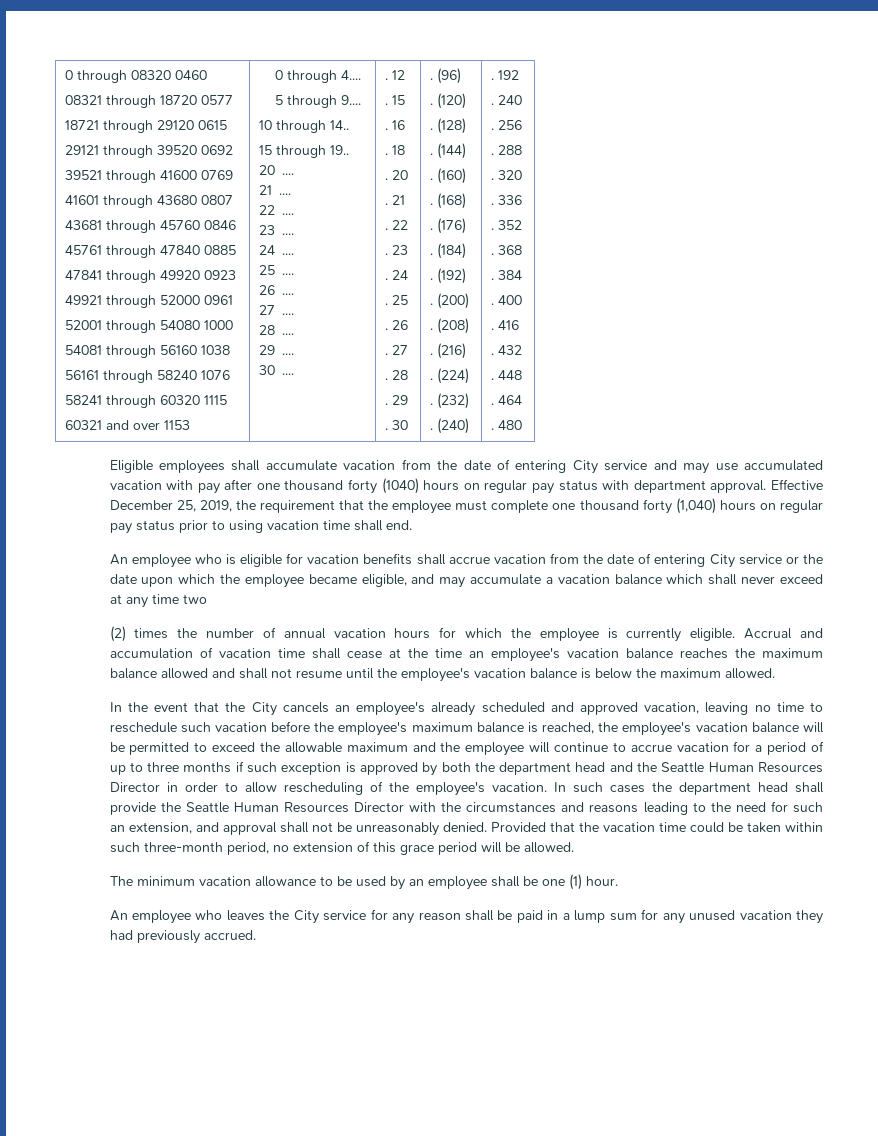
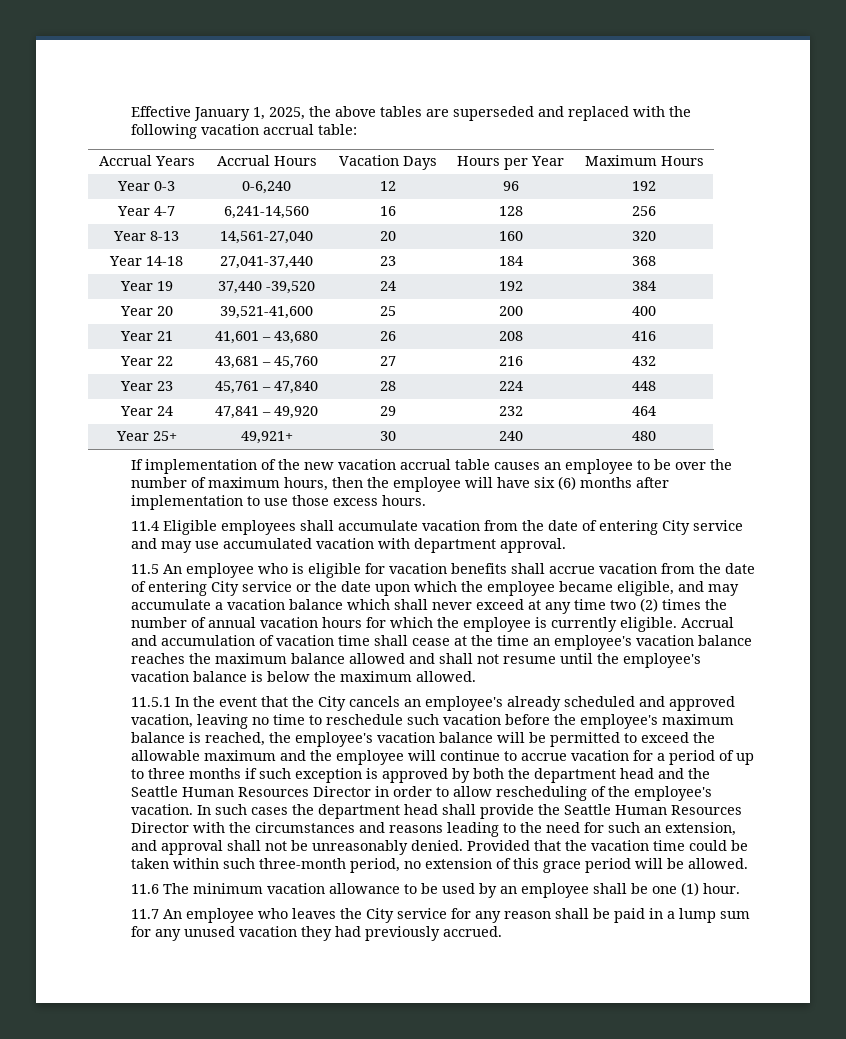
[65,70,208,83] [65,95,234,108] [65,120,228,133] [65,145,234,158] [65,170,234,183] [65,195,234,208] [65,220,237,233] [65,245,237,258] [65,270,237,283] [65,295,234,308] [65,320,234,333] [65,345,231,358] [65,370,231,383] [65,395,228,408] [65,420,191,430] [275,70,362,83] [275,95,362,108] [259,120,350,133] [259,145,350,158] [259,165,295,175] [259,185,292,195] [259,205,295,215] [259,225,295,235] [259,245,295,255] [259,265,295,275] [259,285,295,295] [259,305,295,315] [259,325,295,335] [259,345,295,355] [259,365,295,375] [385,70,406,80] [385,95,406,105] [385,120,406,130] [385,145,406,155] [385,170,409,180] [385,195,406,205] [385,220,409,230] [385,245,409,255] [385,270,409,280] [385,295,409,305] [385,320,409,330] [385,345,409,355] [385,370,409,380] [385,395,409,405] [385,420,409,430] [430,68,462,84] [430,93,467,109] [430,118,467,134] [430,143,467,159] [430,168,467,184] [430,193,467,209] [430,218,467,234] [430,243,467,259] [430,268,467,284] [430,293,470,309] [430,318,470,334] [430,343,467,359] [430,368,470,384] [430,393,470,409] [430,418,470,434] [491,70,520,80] [491,95,523,105] [491,120,523,130] [491,145,523,155] [491,170,523,180] [491,195,523,205] [491,220,523,230] [491,245,523,255] [491,270,523,280] [491,295,523,305] [491,320,520,330] [491,345,523,355] [491,370,523,380] [491,395,523,405] [491,420,523,430] 0 through 08320 0460 // 08321 through 18720 0577 // 18721 through 29120 0615 // 29121 through 39520 0692 // 39521 through 41600 0769 // 41601 through 43680 0807 // 43681 through 45760 0846 // 45761 through 47840 0885 // 47841 through 49920 0923 // 49921 through 52000 0961 // 52001 through 54080 1000 // 54081 through 56160 1038 // 56161 through 58240 1076 // 58241 through 60320 1115 // 60321 and over 1153 | 0 through 4.... // 5 through 9.... // 10 through 14.. // 15 through 19.. // 20 .... // 21 .... // 22 .... // 23 .... // 24 .... // 25 .... // 26 .... // 27 .... // 28 .... // 29 .... // 30 .... | . 12 // . 15 // . 16 // . 18 // . 20 // . 21 // . 22 // . 23 // . 24 // . 25 // . 26 // . 27 // . 28 // . 29 // . 30 | . (96) // . (120) // . (128) // . (144) // . (160) // . (168) // . (176) // . (184) // . (192) // . (200) // . (208) // . (216) // . (224) // . (232) // . (240) | . 192 // . 240 // . 256 // . 288 // . 320 // . 336 // . 352 // . 368 // . 384 // . 400 // . 416 // . 432 // . 448 // . 464 // . 480 // -> [130,106,691,121] [130,124,357,139] [98,155,195,166] [216,155,317,166] [338,155,437,170] [457,156,564,170] [584,155,704,166] [117,181,175,191] [242,181,291,194] [379,181,396,191] [502,181,519,191] [632,181,656,191] [117,206,175,216] [224,206,309,219] [379,206,396,216] [498,206,523,216] [632,206,656,216] [113,231,179,241] [220,231,313,244] [379,231,396,241] [498,231,523,241] [632,231,656,241] [109,256,183,266] [220,256,313,269] [379,256,396,266] [498,256,523,266] [632,256,656,266] [119,281,173,291] [218,281,315,294] [379,281,396,291] [498,281,523,291] [632,281,656,291] [119,306,173,316] [220,306,313,319] [379,306,396,316] [498,306,523,316] [632,306,656,316] [119,331,173,341] [215,331,318,344] [379,331,396,341] [498,331,523,341] [632,331,656,341] [119,356,173,366] [215,356,318,369] [379,356,396,366] [498,356,523,366] [632,356,656,366] [119,381,173,391] [215,381,318,394] [379,381,396,391] [498,381,523,391] [632,381,656,391] [119,406,173,416] [215,406,318,419] [379,406,396,416] [498,406,523,416] [632,406,656,416] [115,431,177,441] [240,431,293,444] [379,431,396,441] [498,431,523,441] [632,431,656,441] [130,459,732,474] [130,476,669,492] [130,495,426,510] [130,521,159,531] Effective January 1, 2025, the above tables are superseded and replaced with the following vacation accrual table: // Accrual Years | Accrual Hours | Vacation Days | Hours per Year | Maximum Hours // Year 0-3 | 0-6,240 | 12 | 96 | 192 // Year 4-7 | 6,241-14,560 | 16 | 128 | 256 // Year 8-13 | 14,561-27,040 | 20 | 160 | 320 // Year 14-18 | 27,041-37,440 | 23 | 184 | 368 // Year 19 | 37,440 -39,520 | 24 | 192 | 384 // Year 20 | 39,521-41,600 | 25 | 200 | 400 // Year 21 | 41,601 – 43,680 | 26 | 208 | 416 // Year 22 | 43,681 – 45,760 | 27 | 216 | 432 // Year 23 | 45,761 – 47,840 | 28 | 224 | 448 // Year 24 | 47,841 – 49,920 | 29 | 232 | 464 // Year 25+ | 49,921+ | 30 | 240 | 480 // If implementation of the new vacation accrual table causes an employee to be over the number of maximum hours, then the employee will have six (6) months after implementation to use those excess hours. // 11.4
[197,478,824,494] [109,498,824,514] [109,520,412,534] pay after one thousand forty (1040) hours on regular pay status with department approval. Effective December 25, 2019, the requirement that the employee must complete one thousand forty (1,040) hours on regular pay status prior to using vacation time shall end. // -> [413,538,566,553] [130,564,159,574] department approval. // 11.5
(207, 599) // -> (636, 605) none
(775, 673) none -> [130,697,171,707] 11.5.1
(574, 847) none -> [130,884,159,894] 11.6
(618, 881) none -> [130,909,159,919] 11.7

